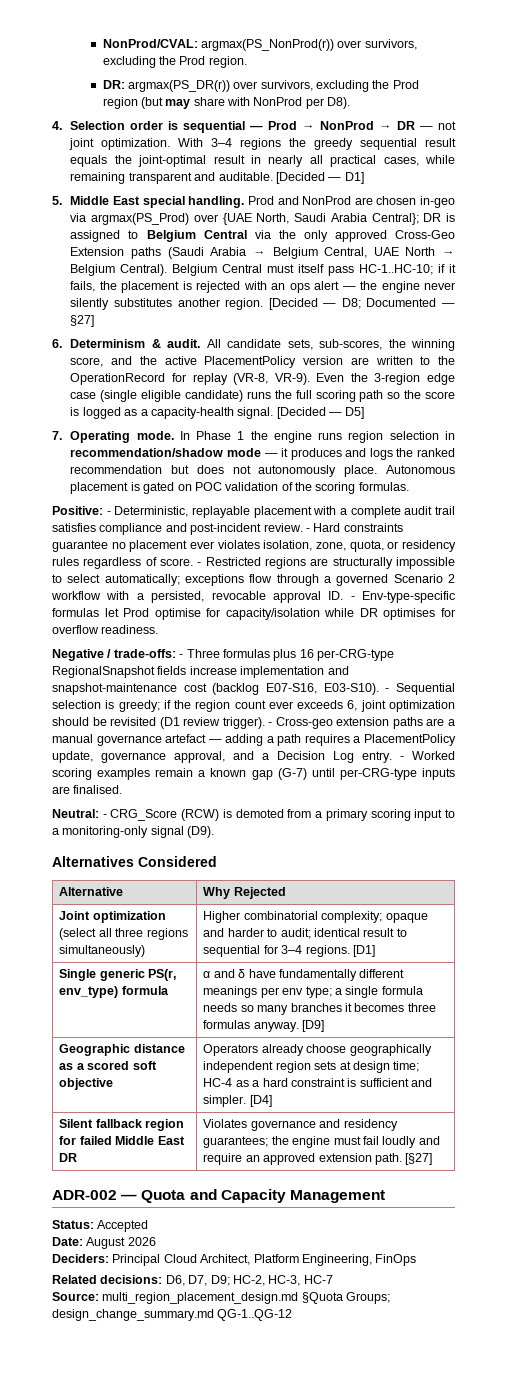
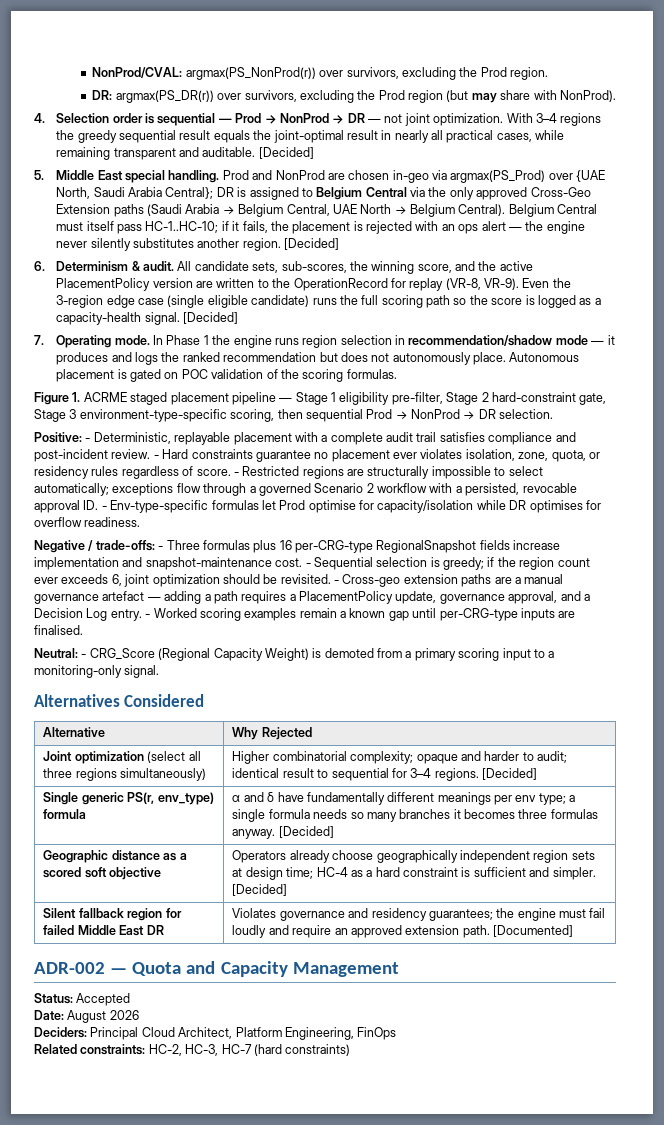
[253,97,351,109] NonProd per D8). -> [559,90,616,102] NonProd).
[275,172,364,184] [Decided — D1] -> [258,147,314,159] [Decided]
[268,298,455,310] [70,315,95,327] [Decided — D8; Documented — §27] -> [284,238,340,250] [Decided]
[276,407,365,419] [Decided — D5] -> [183,312,239,324] [Decided]
(409, 486) none -> [34,392,607,405] [34,409,554,422] // Figure 1. ACRME staged placement pipeline — Stage 1 eligibility pre-filter, Stage 2 hard-constraint gate, Stage 3 environment-type-specific scoring, then sequential Prod → NonProd → DR selection.
[183,683,379,695] cost (backlog E07-S16, E03-S10). -> [275,558,303,567] cost.
[110,717,265,729] revisited (D1 review trigger). -> [280,574,331,584] revisited.
[277,768,307,780] (G-7) -> (409, 616) none
[181,809,220,821] (RCW) -> [158,648,309,661] (Regional Capacity Weight)
[150,826,215,838] signal (D9). -> [124,665,160,678] signal.
[352,945,375,957] [D1] -> [482,768,538,780] [Decided]
[302,1020,325,1032] [D9] -> [278,826,334,838] [Decided]
[249,1095,272,1107] [D4] -> [232,884,288,896] [Decided]
[405,1153,433,1165] [§27] -> [493,925,574,937] [Documented]
[100,1275,230,1286] decisions: D6, D7, D9; -> [80,1044,146,1055] constraints:
[52,1292,391,1304] [52,1309,293,1321] // Source: multi_region_placement_design.md §Quota Groups; design_change_summary.md QG-1..QG-12 -> [253,1044,351,1056] (hard constraints)

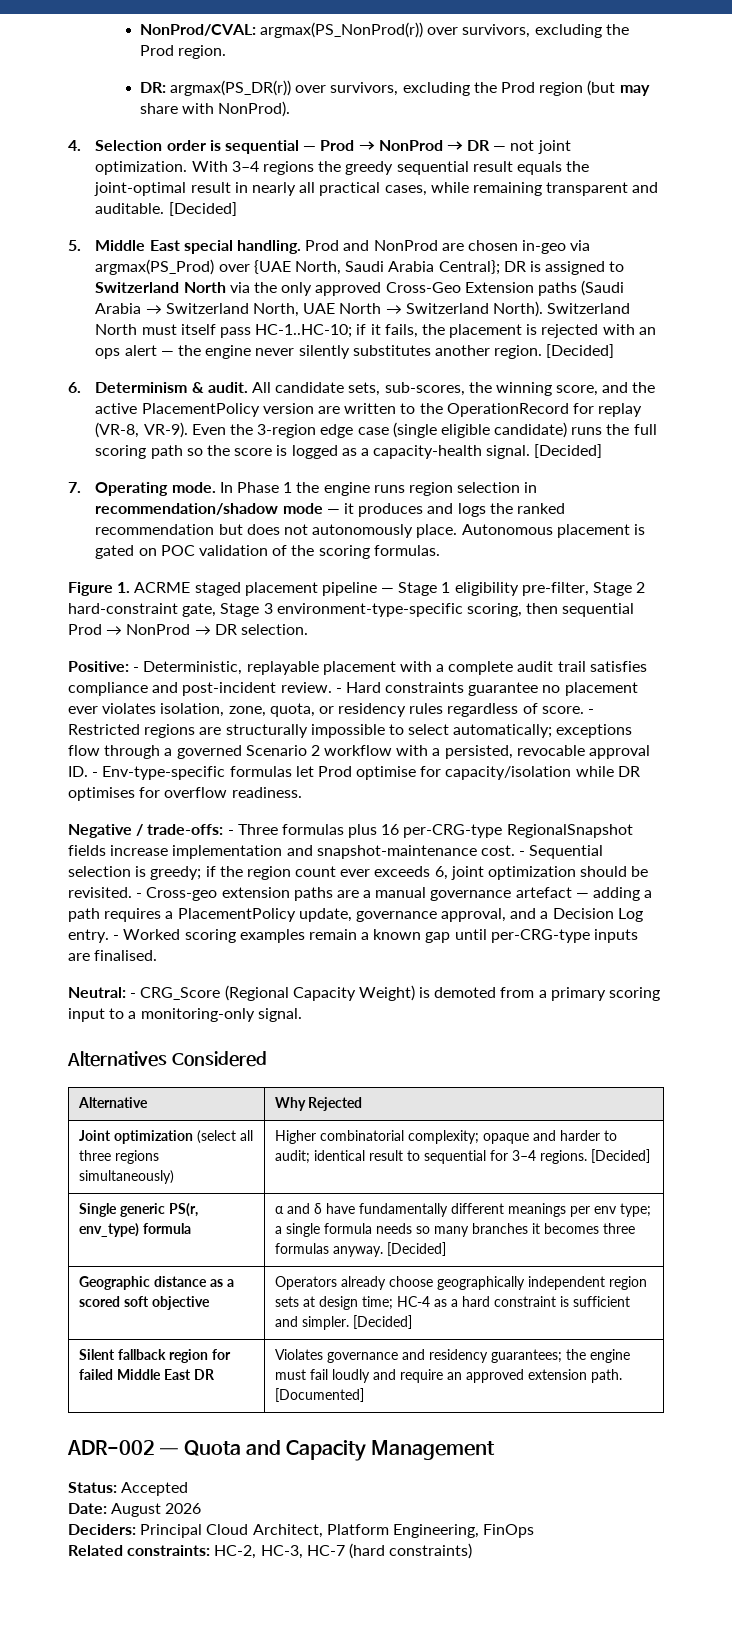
[316,187,407,200] Belgium Central -> [95,282,226,293] Switzerland North
[238,204,330,217] Belgium Central, -> [165,303,299,317] Switzerland North,
[410,204,598,217] Belgium Central). Belgium Central -> [405,301,631,317] [95,324,138,335] Switzerland North). Switzerland North

